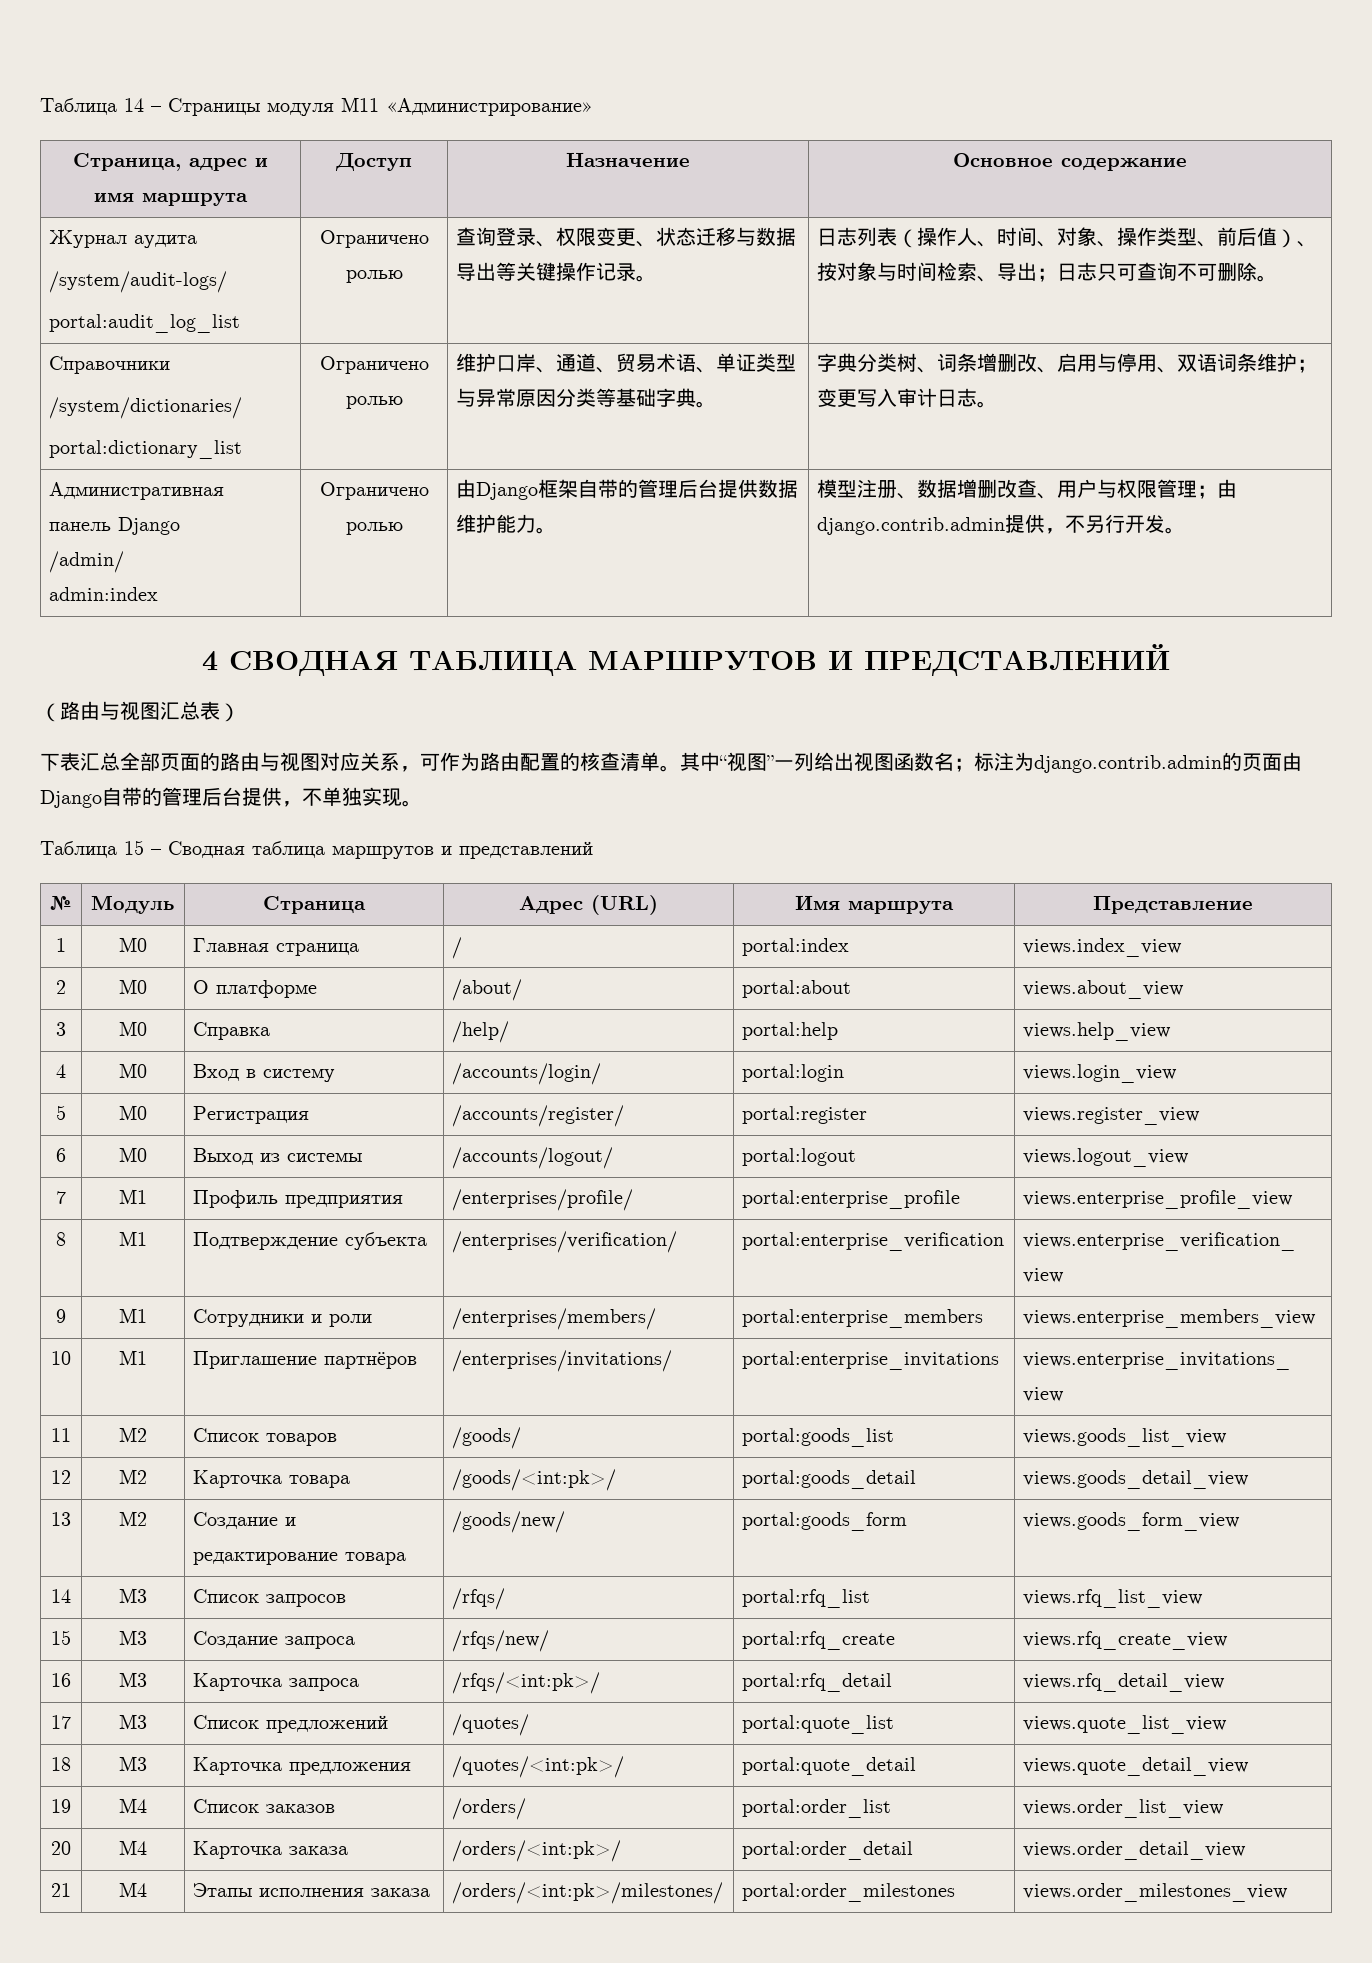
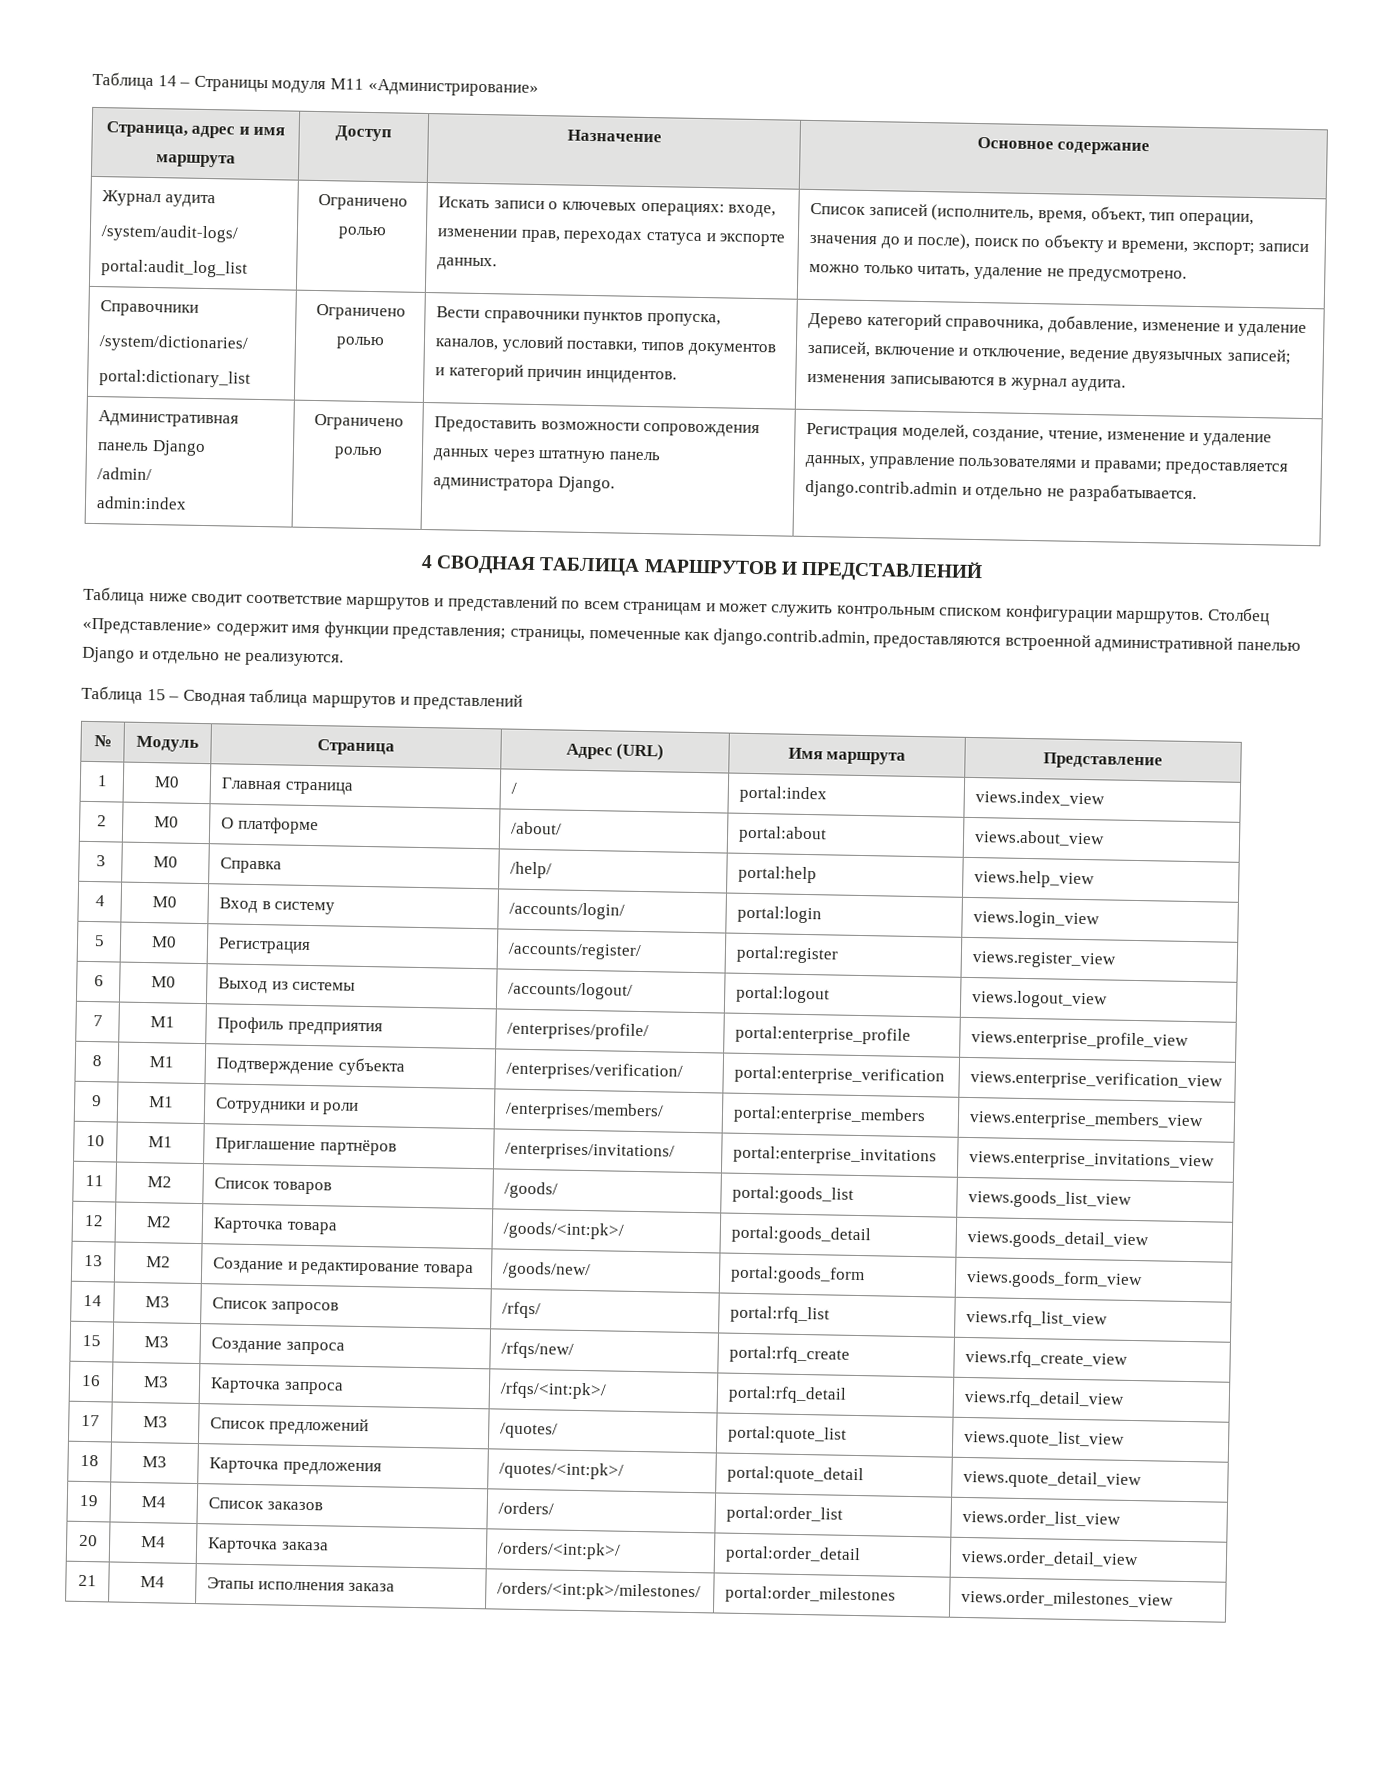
[456,227,797,247] [456,262,657,282] [817,227,1318,248] [817,262,1278,282] 查询登录、权限变更、状态迁移与数据导出等关键操作记录。 | 日志列表（操作人、时间、对象、操作类型、前后值）、按对象与时间检索、导出；日志只可查询不可删除。 -> [438,196,777,218] [437,228,786,247] [437,257,498,271] [810,202,1254,227] [809,232,1310,256] [809,263,1188,283] Искать записи о ключевых операциях: входе, изменении прав, переходах статуса и экспорте данных. | Список записей (исполнитель, время, объект, тип операции, значения до и после), поиск по объекту и времени, экспорт; записи можно только читать, удаление не предусмотрено.
[456,353,797,373] [456,388,717,408] [817,353,1318,373] [817,388,998,408] 维护口岸、通道、贸易术语、单证类型与异常原因分类等基础字典。 | 字典分类树、词条增删改、启用与停用、双语词条维护；变更写入审计日志。 -> [436,306,721,327] [435,335,776,357] [435,363,677,384] [808,312,1307,337] [807,340,1291,365] [807,373,1126,392] Вести справочники пунктов пропуска, каналов, условий поставки, типов документов и категорий причин инцидентов. | Дерево категорий справочника, добавление, изменение и удаление записей, включение и отключение, ведение двуязычных записей; изменения записываются в журнал аудита.
[456,479,799,500] [456,514,557,534] [817,479,1238,499] [817,514,1186,535] 由Django框架自带的管理后台提供数据维护能力。 | 模型注册、数据增删改查、用户与权限管理；由django.contrib.admin提供，不另行开发。 -> [434,416,761,438] [433,448,660,464] [433,476,615,493] [806,422,1272,447] [805,454,1289,476] [805,479,1197,504] Предоставить возможности сопровождения данных через штатную панель администратора Django. | Регистрация моделей, создание, чтение, изменение и удаление данных, управление пользователями и правами; предоставляется django.contrib.admin и отдельно не разрабатывается.
[40,701,240,722] [40,752,1302,773] [40,787,422,808] （路由与视图汇总表） // 下表汇总全部页面的路由与视图对应关系，可作为路由配置的核查清单。其中“视图”一列给出视图函数名；标注为django.contrib.admin的页面由Django自带的管理后台提供，不单独实现。 -> [83,586,1271,626] [82,617,1302,654] [82,646,345,667] Таблица ниже сводит соответствие маршрутов и представлений по всем страницам и может служить контрольным списком конфигурации маршрутов. Столбец «Представление» содержит имя функции представления; страницы, помеченные как django.contrib.admin, предоставляются встроенной административной панелью Django и отдельно не реализуются.

